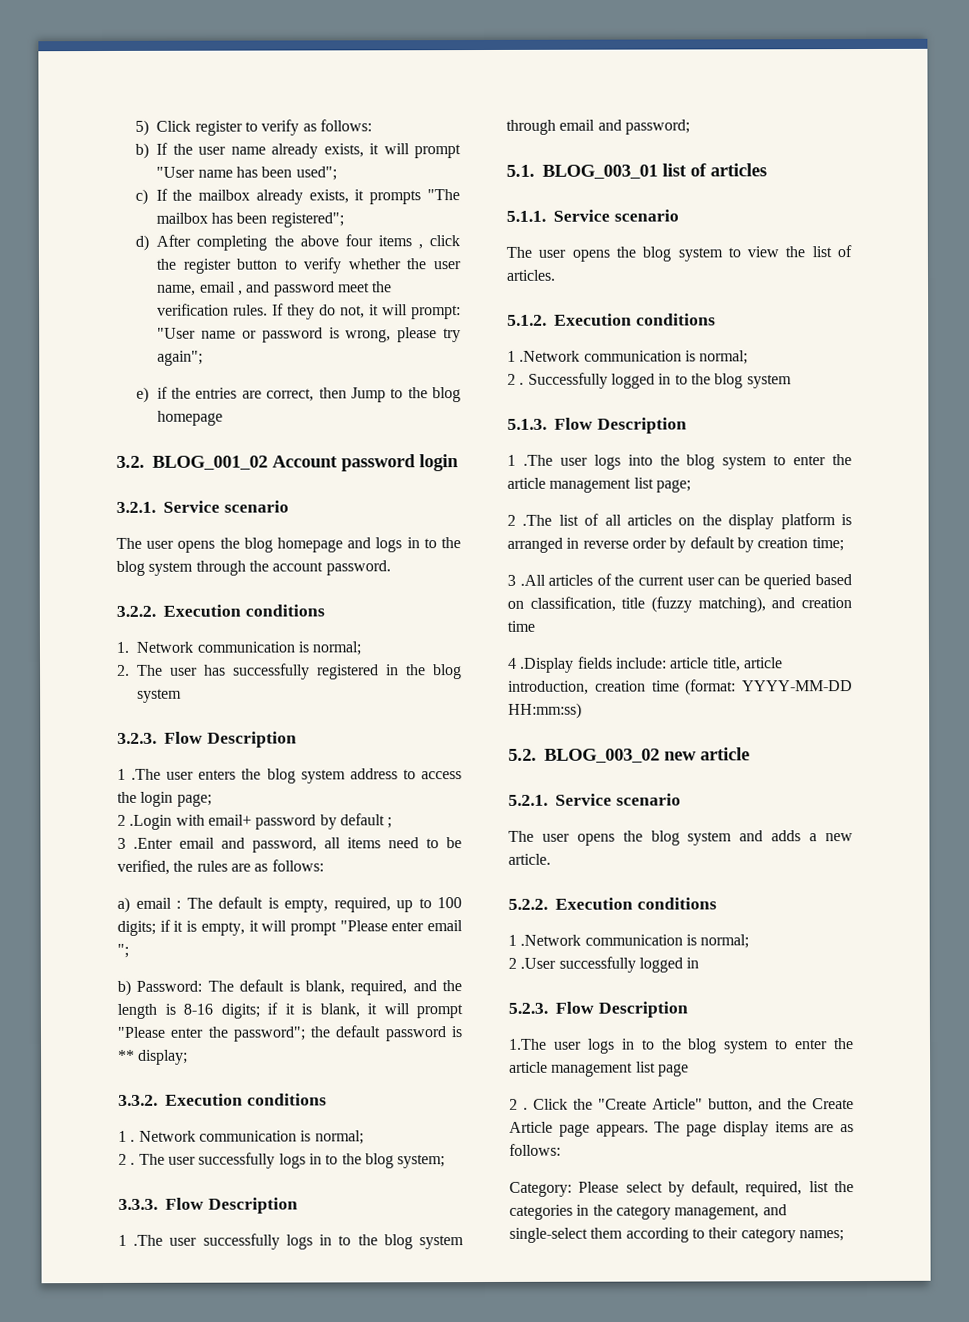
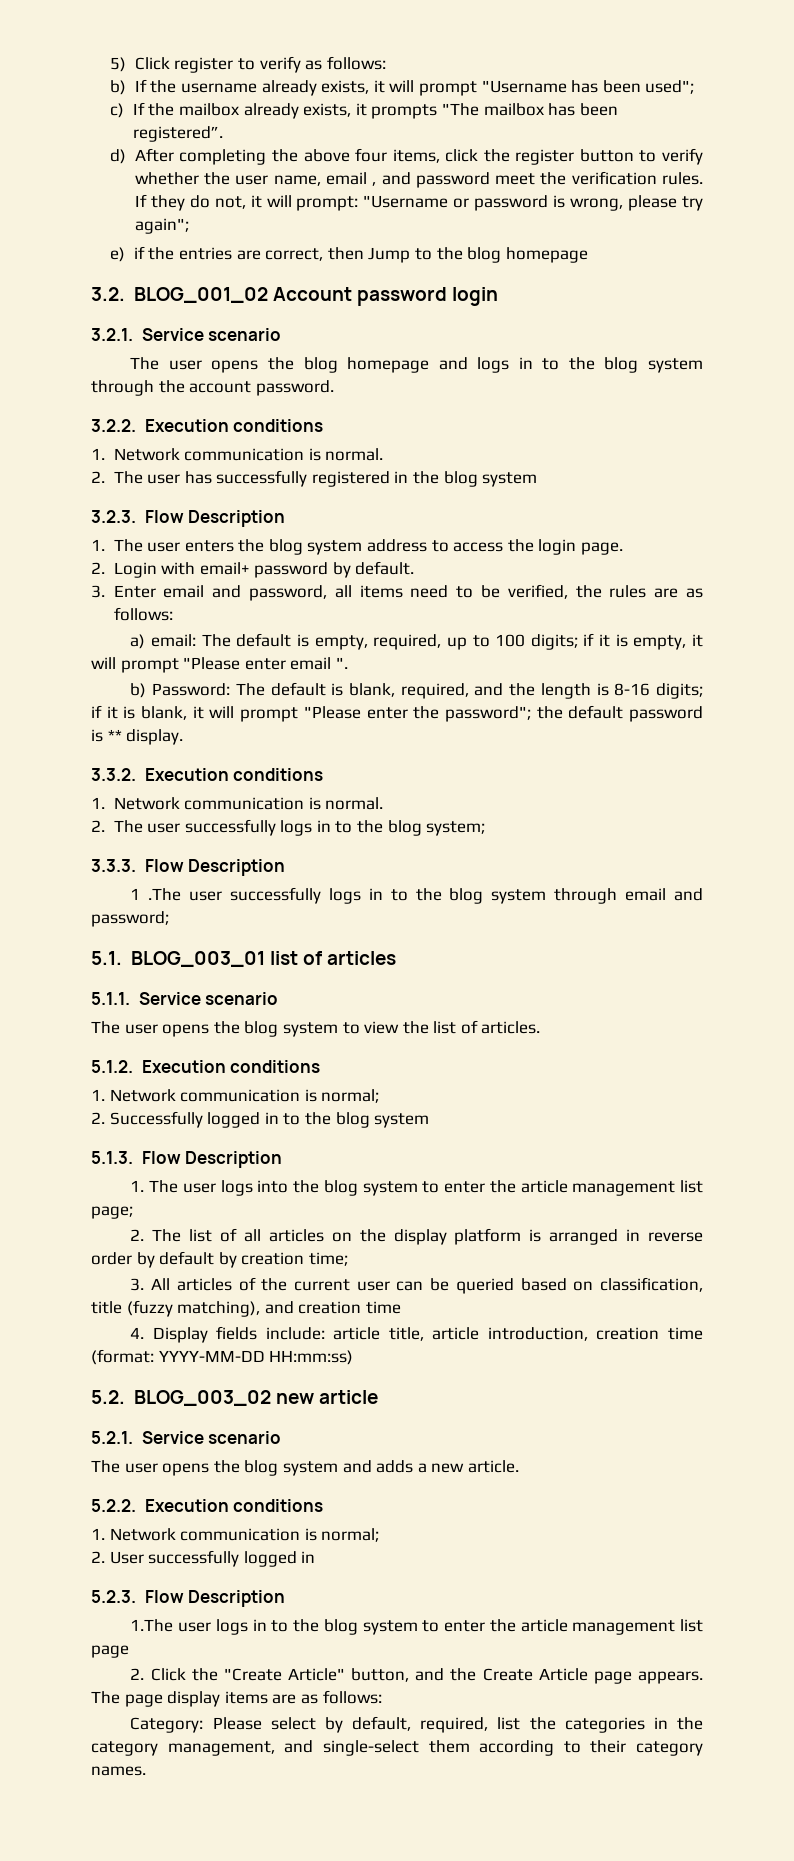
[198,146,266,155] user name -> [181,83,258,93] username
[156,166,233,178] "User name -> [481,80,567,93] "Username
[270,212,344,228] registered"; -> [132,126,223,142] registered”.
[377,235,423,250] items , -> [392,149,440,163] items,
[157,327,237,339] "User name -> [363,195,449,208] "Username
[312,641,362,656] normal; -> [325,448,384,461] normal.
[117,768,162,780] 1 .The -> [91,539,143,552] 1. The
[176,793,212,807] [117,814,173,830] page; // 2 .Login -> [580,542,623,555] [91,562,157,578] page. // 2. Login
[339,813,393,829] [117,837,173,849] default ; // 3 .Enter -> [355,561,415,575] [91,585,156,598] default. // 3. Enter
[135,897,181,909] email : -> [150,634,196,647] email:
[117,943,129,958] "; -> [335,657,348,669] ".
[138,1049,189,1065] display; -> [126,729,184,745] display.
[118,1130,364,1145] [118,1153,136,1165] 1 . Network communication is normal; // 2 . -> [91,797,384,810] [91,820,105,832] 1. Network communication is normal. // 2.
[507,350,749,365] [507,373,525,385] 1 .Network communication is normal; // 2 . -> [91,1089,380,1103] [91,1112,105,1124] 1. Network communication is normal; // 2.
[507,454,553,466] 1 .The -> [130,1180,179,1193] 1. The
[507,514,553,526] 2 .The -> [130,1229,182,1242] 2. The
[507,574,546,586] 3 .All -> [130,1278,171,1291] 3. All
[507,657,575,673] 4 .Display -> [130,1327,208,1343] 4. Display
[508,934,750,949] [508,957,557,969] 1 .Network communication is normal; // 2 .User -> [91,1528,380,1542] [91,1551,144,1564] 1. Network communication is normal; // 2. User
[509,1098,528,1110] 2 . -> [130,1668,145,1680] 2.
[798,1230,844,1242] names; -> [91,1766,146,1776] names.

